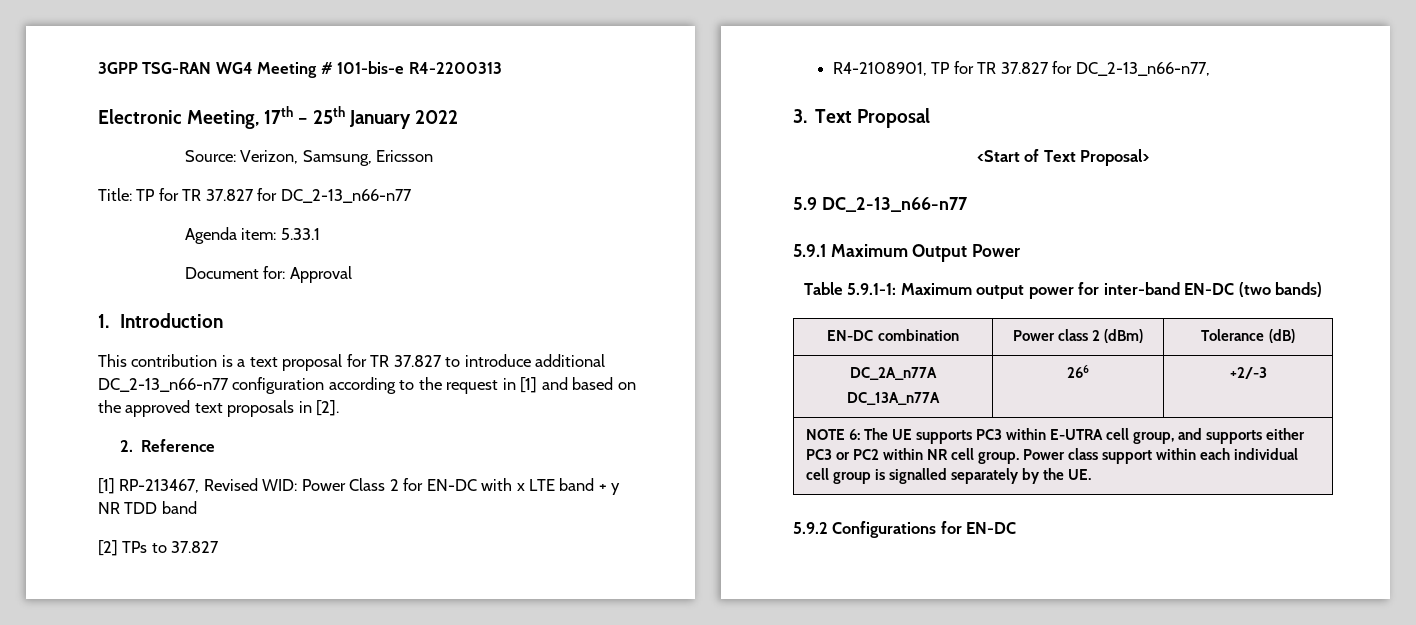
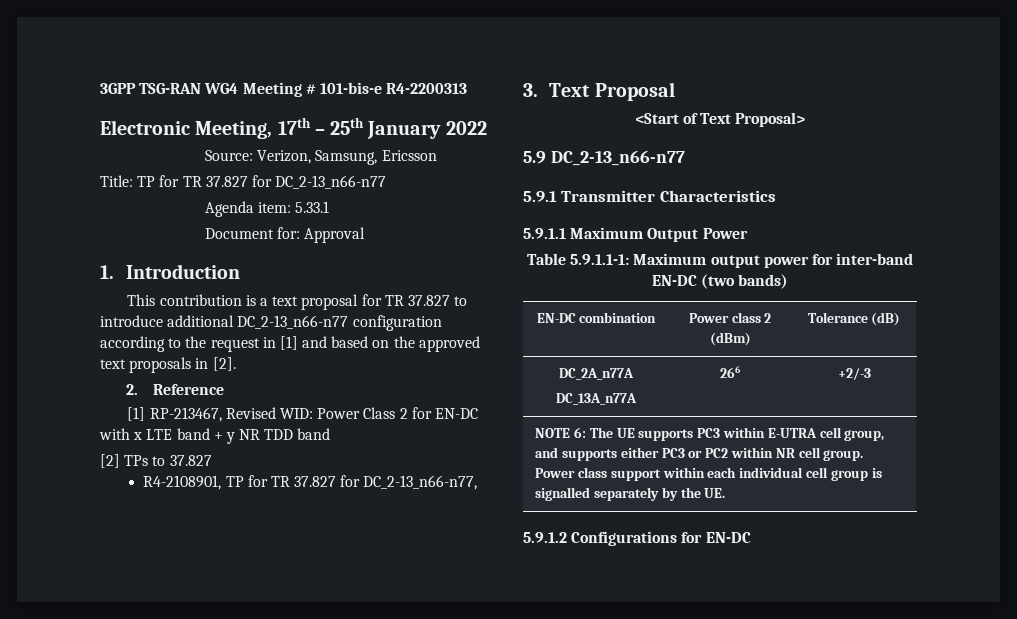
(826, 250) none -> [561,190,776,202] [523,228,566,239] Transmitter Characteristics // 5.9.1.1
[847,283,897,295] 5.9.1-1: -> [570,254,630,265] 5.9.1.1-1:
[793,522,828,534] 5.9.2 -> [523,532,567,543] 5.9.1.2

